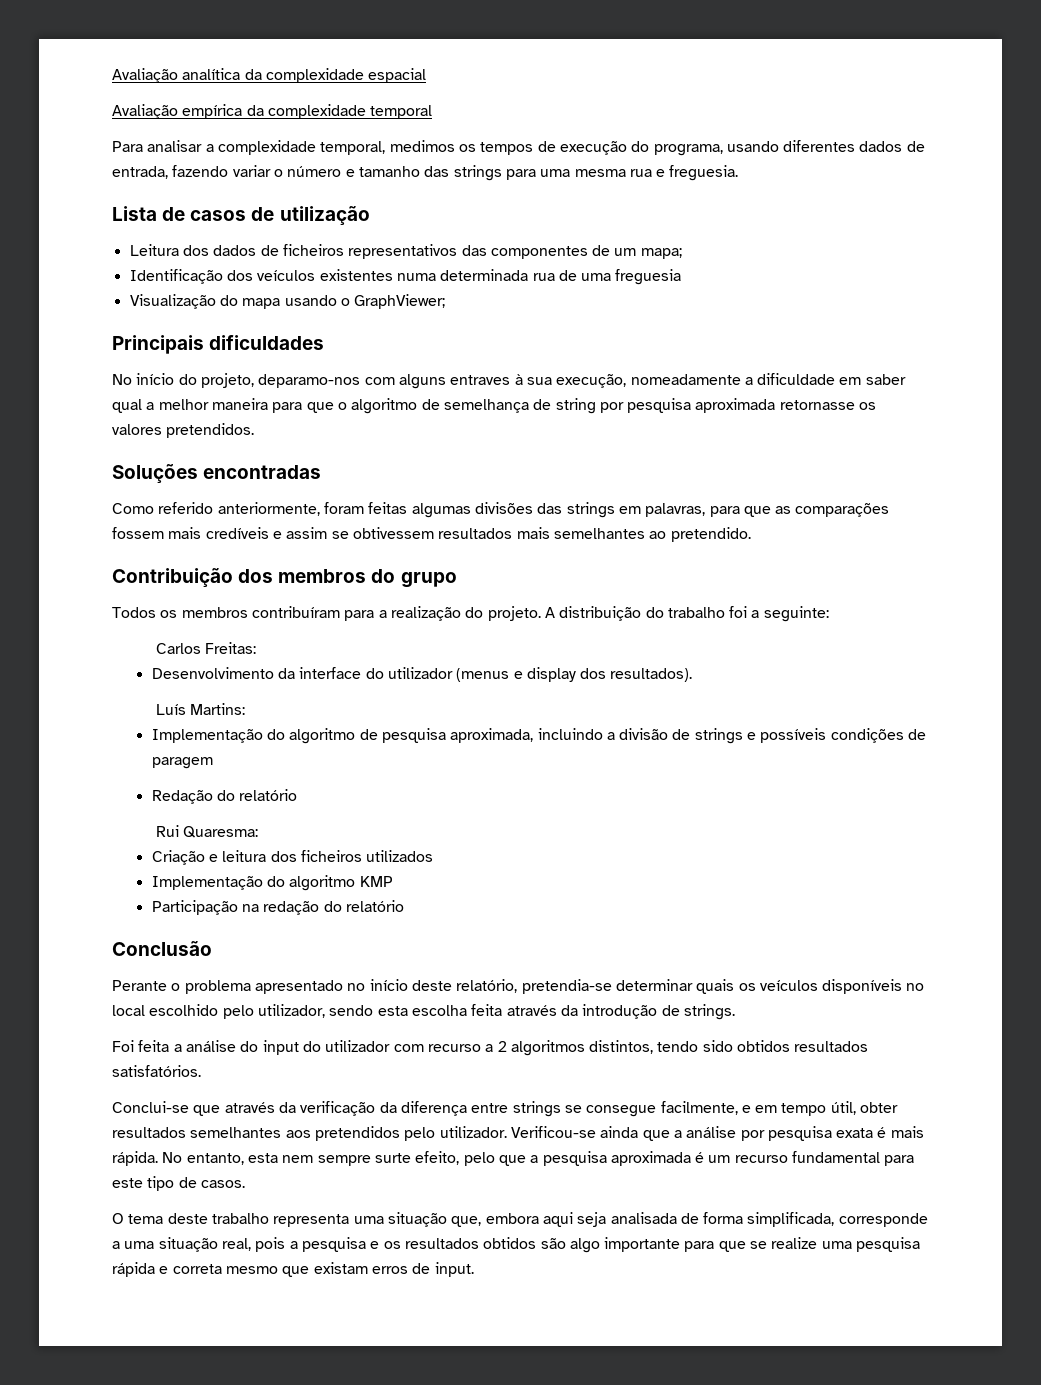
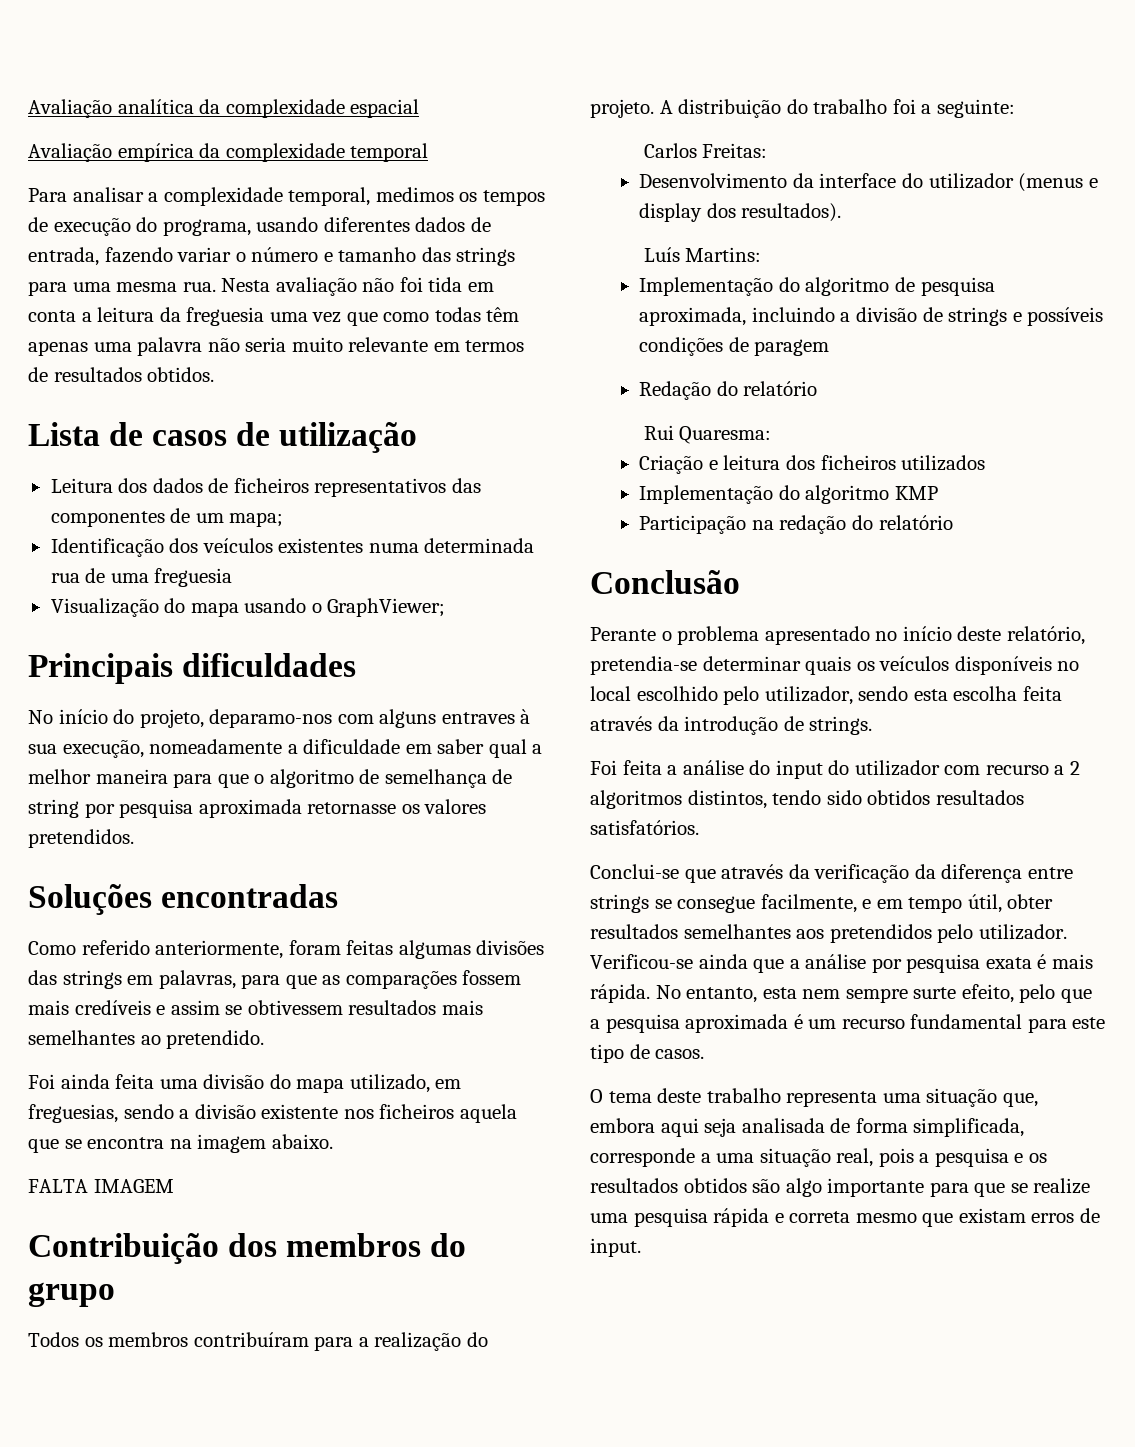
[629,165,739,181] rua e freguesia. -> [182,277,494,296] [28,307,520,326] [28,337,525,356] [28,367,215,382] rua. Nesta avaliação não foi tida em conta a leitura da freguesia uma vez que como todas têm apenas uma palavra não seria muito relevante em termos de resultados obtidos.
(751, 534) none -> [28,1074,462,1093] [28,1104,517,1123] [28,1134,333,1153] [28,1179,174,1193] // Foi ainda feita uma divisão do mapa utilizado, em freguesias, sendo a divisão existente nos ficheiros aquela que se encontra na imagem abaixo. // FALTA IMAGEM

